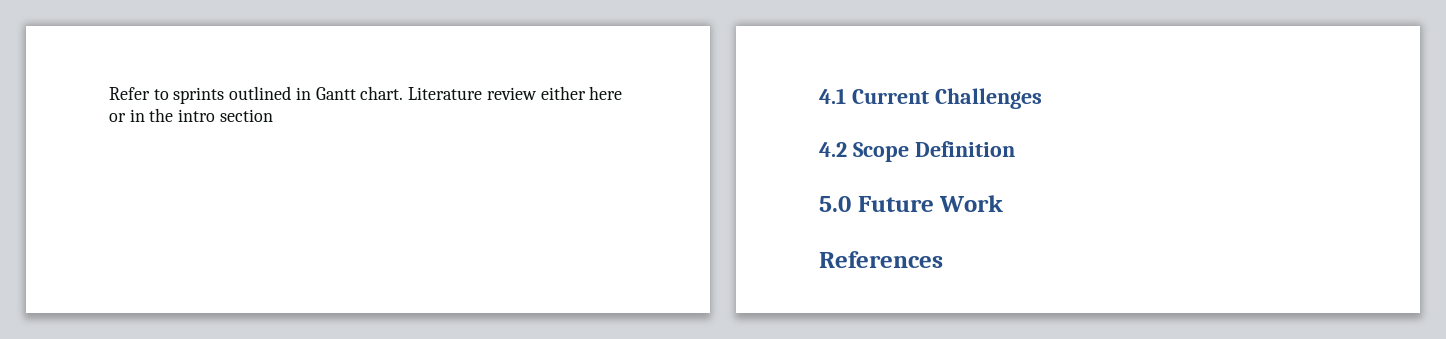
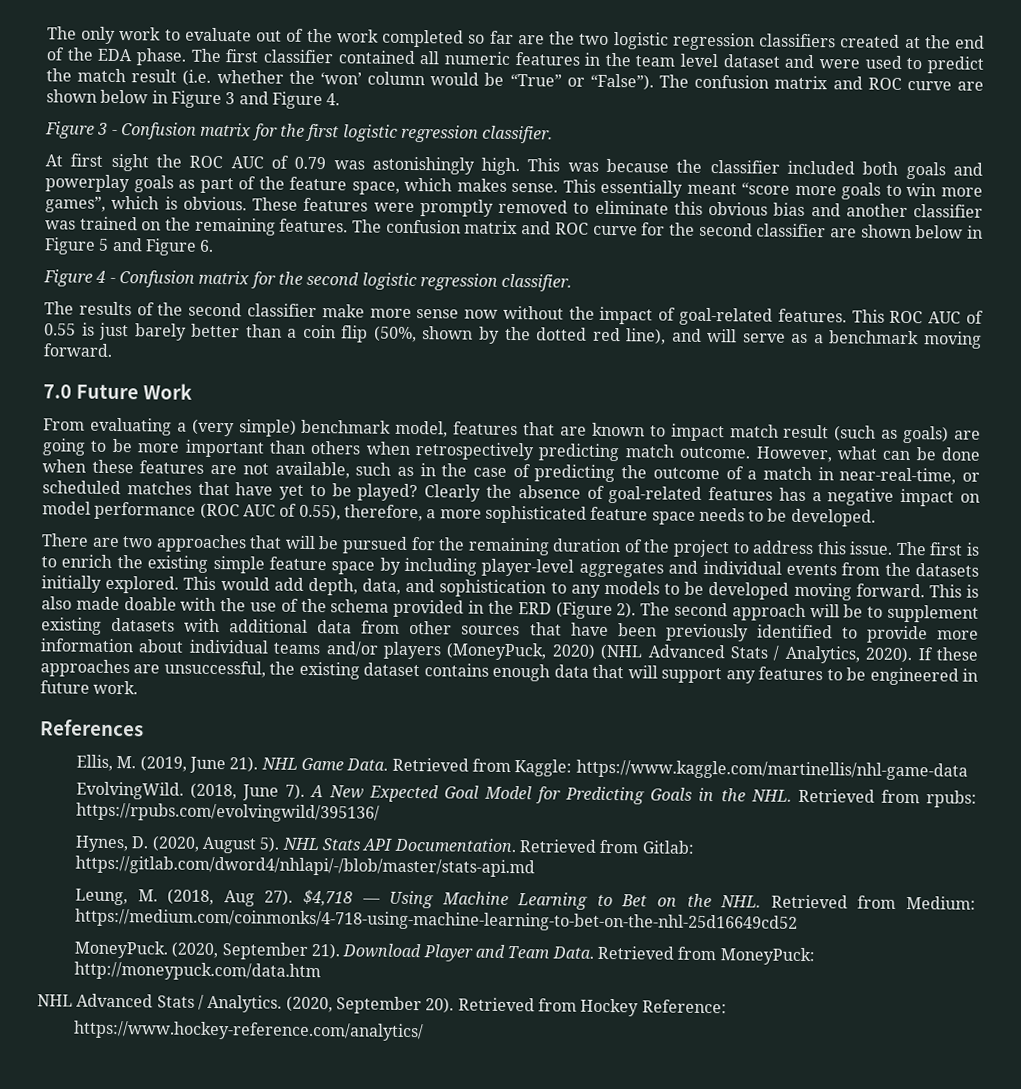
[109,86,623,104] [109,108,273,122] [819,88,1042,109] [819,141,1015,162] [819,195,1004,212] [819,251,943,268] Refer to sprints outlined in Gantt chart. Literature review either here or in the intro section // 4.1 Current Challenges // 4.2 Scope Definition // 5.0 Future Work // References -> [47,26,985,51] [46,47,984,74] [46,68,984,91] [46,89,341,110] [45,121,554,144] [45,153,983,180] [45,174,983,200] [45,195,983,218] [45,216,984,239] [44,237,215,256] [43,269,573,292] [44,301,984,326] [44,322,982,349] [43,343,113,357] [43,383,193,400] [43,417,982,444] [42,438,981,463] [42,459,981,485] [42,480,981,507] [42,501,876,527] [41,533,980,558] [41,554,979,578] [41,575,979,601] [41,596,980,623] [41,617,980,644] [40,638,978,664] [40,659,979,686] [40,680,139,695] [40,719,144,737] [75,754,968,781] [75,781,977,808] [75,802,380,823] [74,835,695,854] [74,855,535,878] [74,888,976,910] [74,908,798,933] [73,940,815,966] [73,961,321,982] [37,993,727,1017] [72,1020,424,1042] The only work to evaluate out of the work completed so far are the two logistic regression classifiers created at the end of the EDA phase. The first classifier contained all numeric features in the team level dataset and were used to predict the match result (i.e. whether the ‘won’ column would be “True” or “False”). The confusion matrix and ROC curve are shown below in Figure 3 and Figure 4. // Figure 3 - Confusion matrix for the first logistic regression classifier. // At first sight the ROC AUC of 0.79 was astonishingly high. This was because the classifier included both goals and powerplay goals as part of the feature space, which makes sense. This essentially meant “score more goals to win more games”, which is obvious. These features were promptly removed to eliminate this obvious bias and another classifier was trained on the remaining features. The confusion matrix and ROC curve for the second classifier are shown below in Figure 5 and Figure 6. // Figure 4 - Confusion matrix for the second logistic regression classifier. // The results of the second classifier make more sense now without the impact of goal-related features. This ROC AUC of 0.55 is just barely better than a coin flip (50%, shown by the dotted red line), and will serve as a benchmark moving forward. // 7.0 Future Work // From evaluating a (very simple) benchmark model, features that are known to impact match result (such as goals) are going to be more important than others when retrospectively predicting match outcome. However, what can be done when these features are not available, such as in the case of predicting the outcome of a match in near-real-time, or scheduled matches that have yet to be played? Clearly the absence of goal-related features has a negative impact on model performance (ROC AUC of 0.55), therefore, a more sophisticated feature space needs to be developed. // There are two approaches that will be pursued for the remaining duration of the project to address this issue. The first is to enrich the existing simple feature space by including player-level aggregates and individual events from the datasets initially explored. This would add depth, data, and sophistication to any models to be developed moving forward. This is also made doable with the use of the schema provided in the ERD (Figure 2). The second approach will be to supplement existing datasets with additional data from other sources that have been previously identified to provide more information about individual teams and/or players (MoneyPuck, 2020) (NHL Advanced Stats / Analytics, 2020). If these approaches are unsuccessful, the existing dataset contains enough data that will support any features to be engineered in future work. // References // Ellis, M. (2019, June 21). NHL Game Data. Retrieved from Kaggle: https://www.kaggle.com/martinellis/nhl-game-data // EvolvingWild. (2018, June 7). A New Expected Goal Model for Predicting Goals in the NHL. Retrieved from rpubs: https://rpubs.com/evolvingwild/395136/ // Hynes, D. (2020, August 5). NHL Stats API Documentation. Retrieved from Gitlab: https://gitlab.com/dword4/nhlapi/-/blob/master/stats-api.md // Leung, M. (2018, Aug 27). $4,718 — Using Machine Learning to Bet on the NHL. Retrieved from Medium: https://medium.com/coinmonks/4-718-using-machine-learning-to-bet-on-the-nhl-25d16649cd52 // MoneyPuck. (2020, September 21). Download Player and Team Data. Retrieved from MoneyPuck: http://moneypuck.com/data.htm // NHL Advanced Stats / Analytics. (2020, September 20). Retrieved from Hockey Reference: // https://www.hockey-reference.com/analytics/

